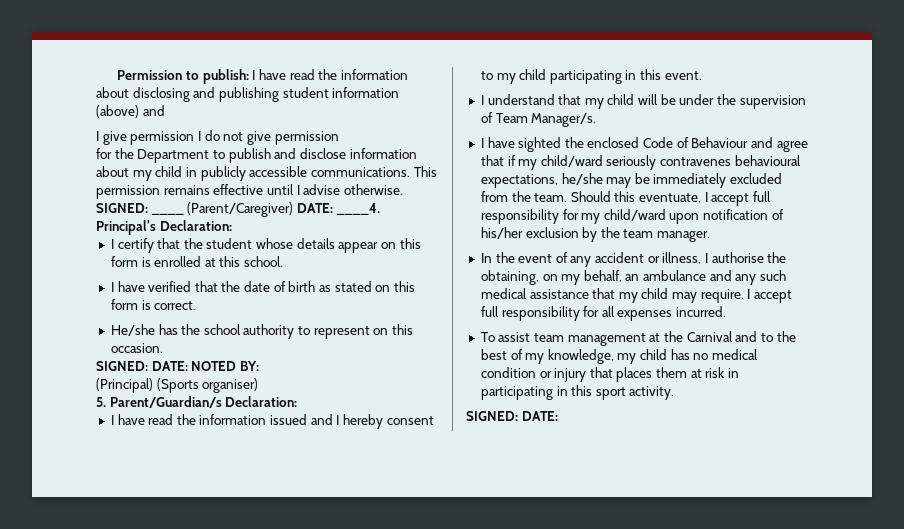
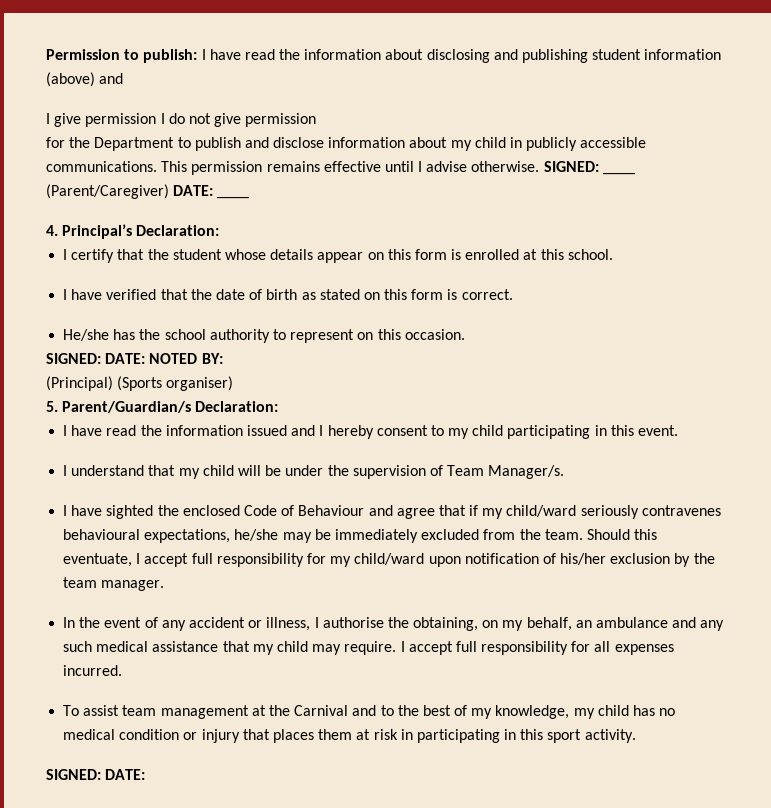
[336,203,380,215] ____4. -> [217,196,250,199] [46,225,58,236] ____ // 4.

